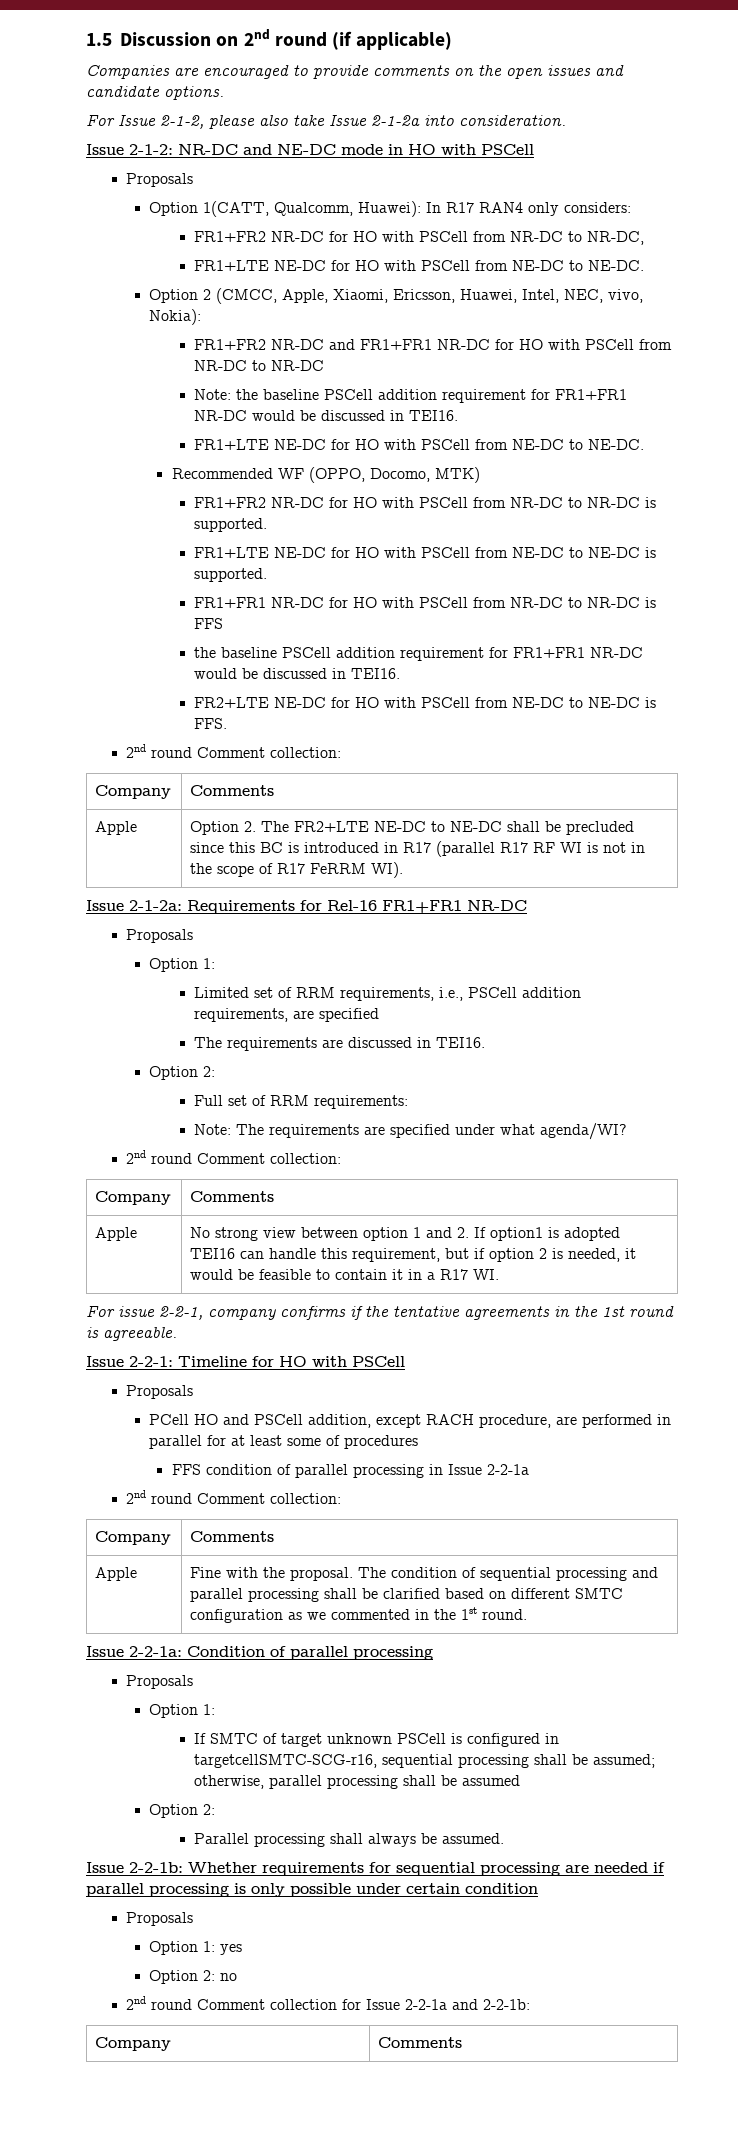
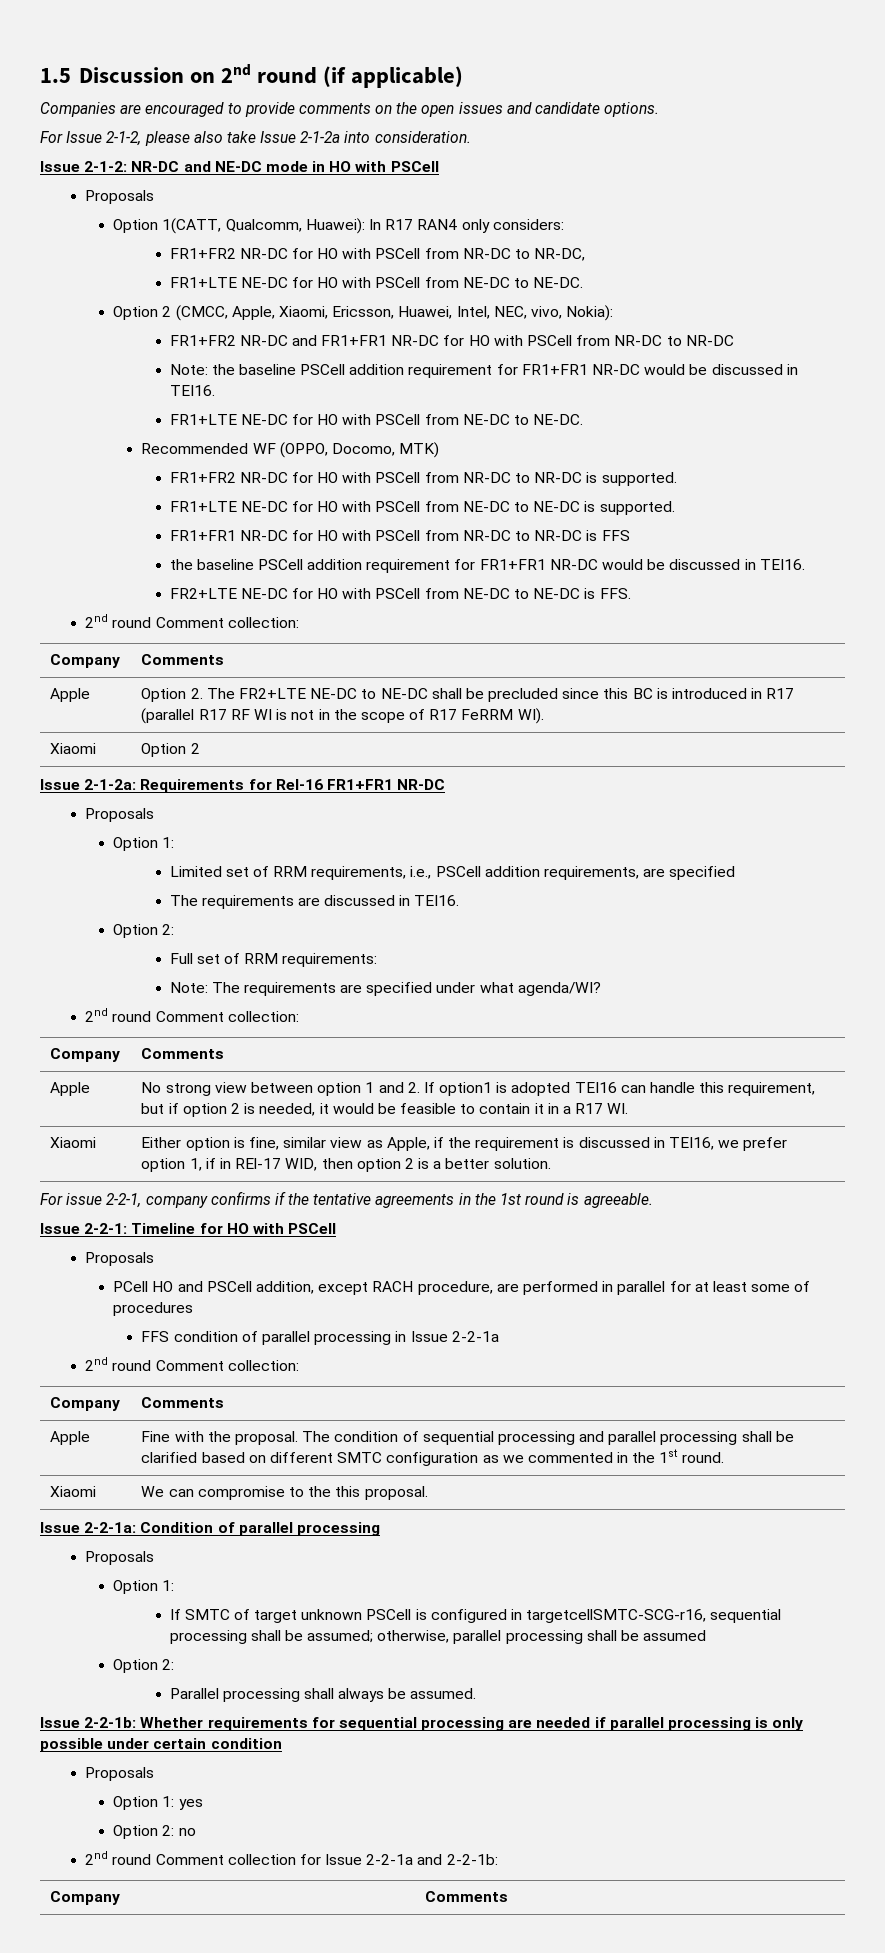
(404, 870) none -> [50,743,97,754] [141,743,200,757] // Xiaomi | Option 2
(500, 1274) none -> [50,1137,97,1148] [141,1137,788,1151] [141,1158,551,1172] // Xiaomi | Either option is fine, similar view as Apple, if the requirement is discussed in TEI16, we prefer option 1, if in REl-17 WID, then option 2 is a better solution.
(528, 1614) none -> [50,1486,97,1497] [141,1486,428,1500] // Xiaomi | We can compromise to the this proposal.

